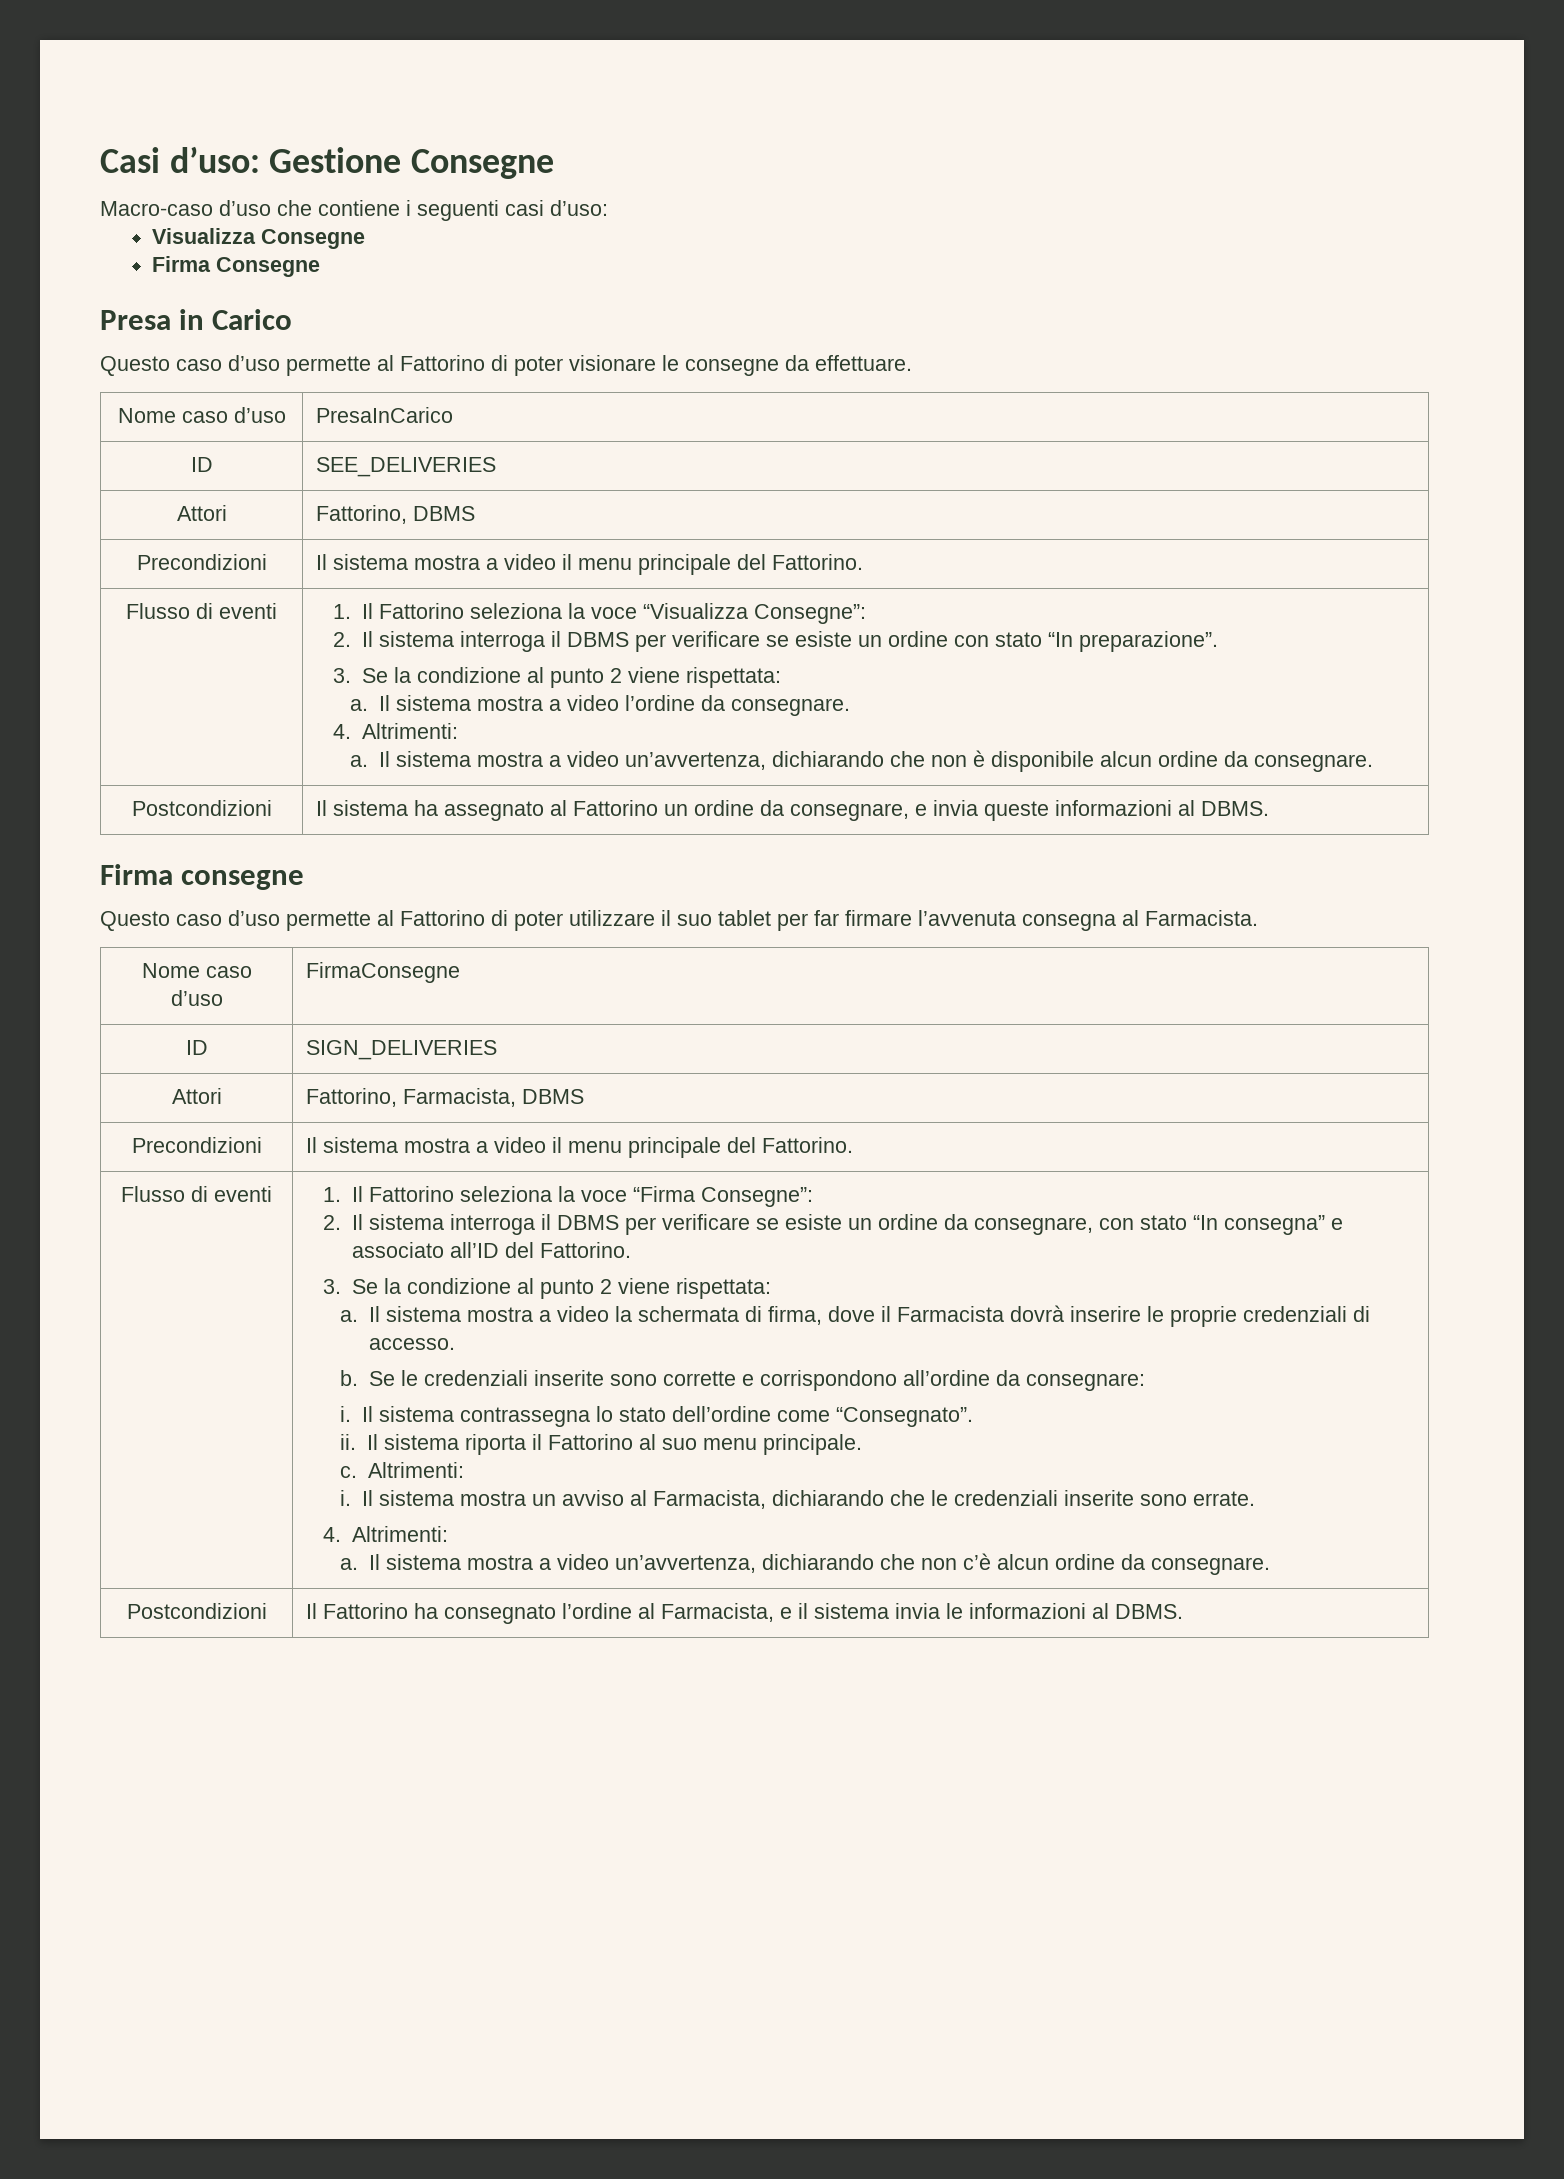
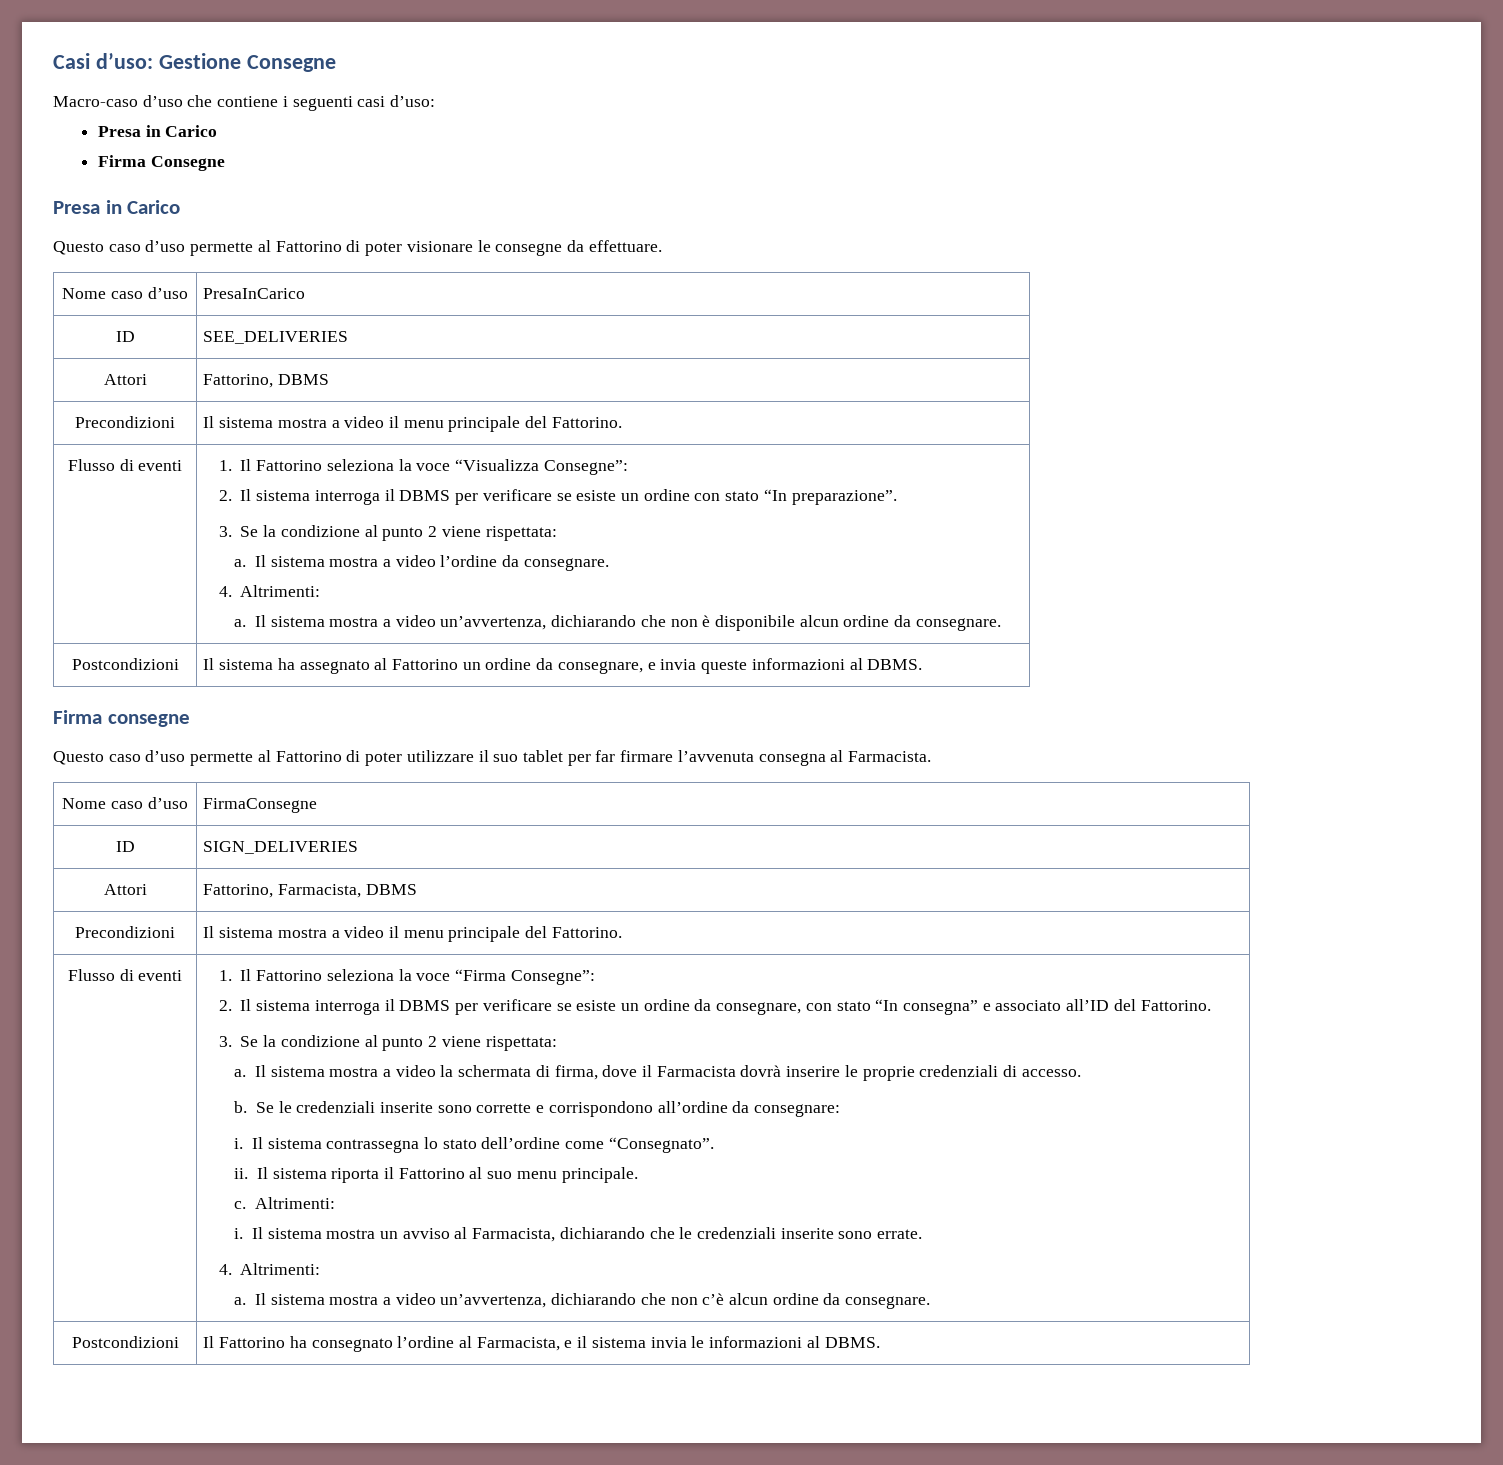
[152,228,366,249] Visualizza Consegne -> [97,125,218,137] Presa in Carico

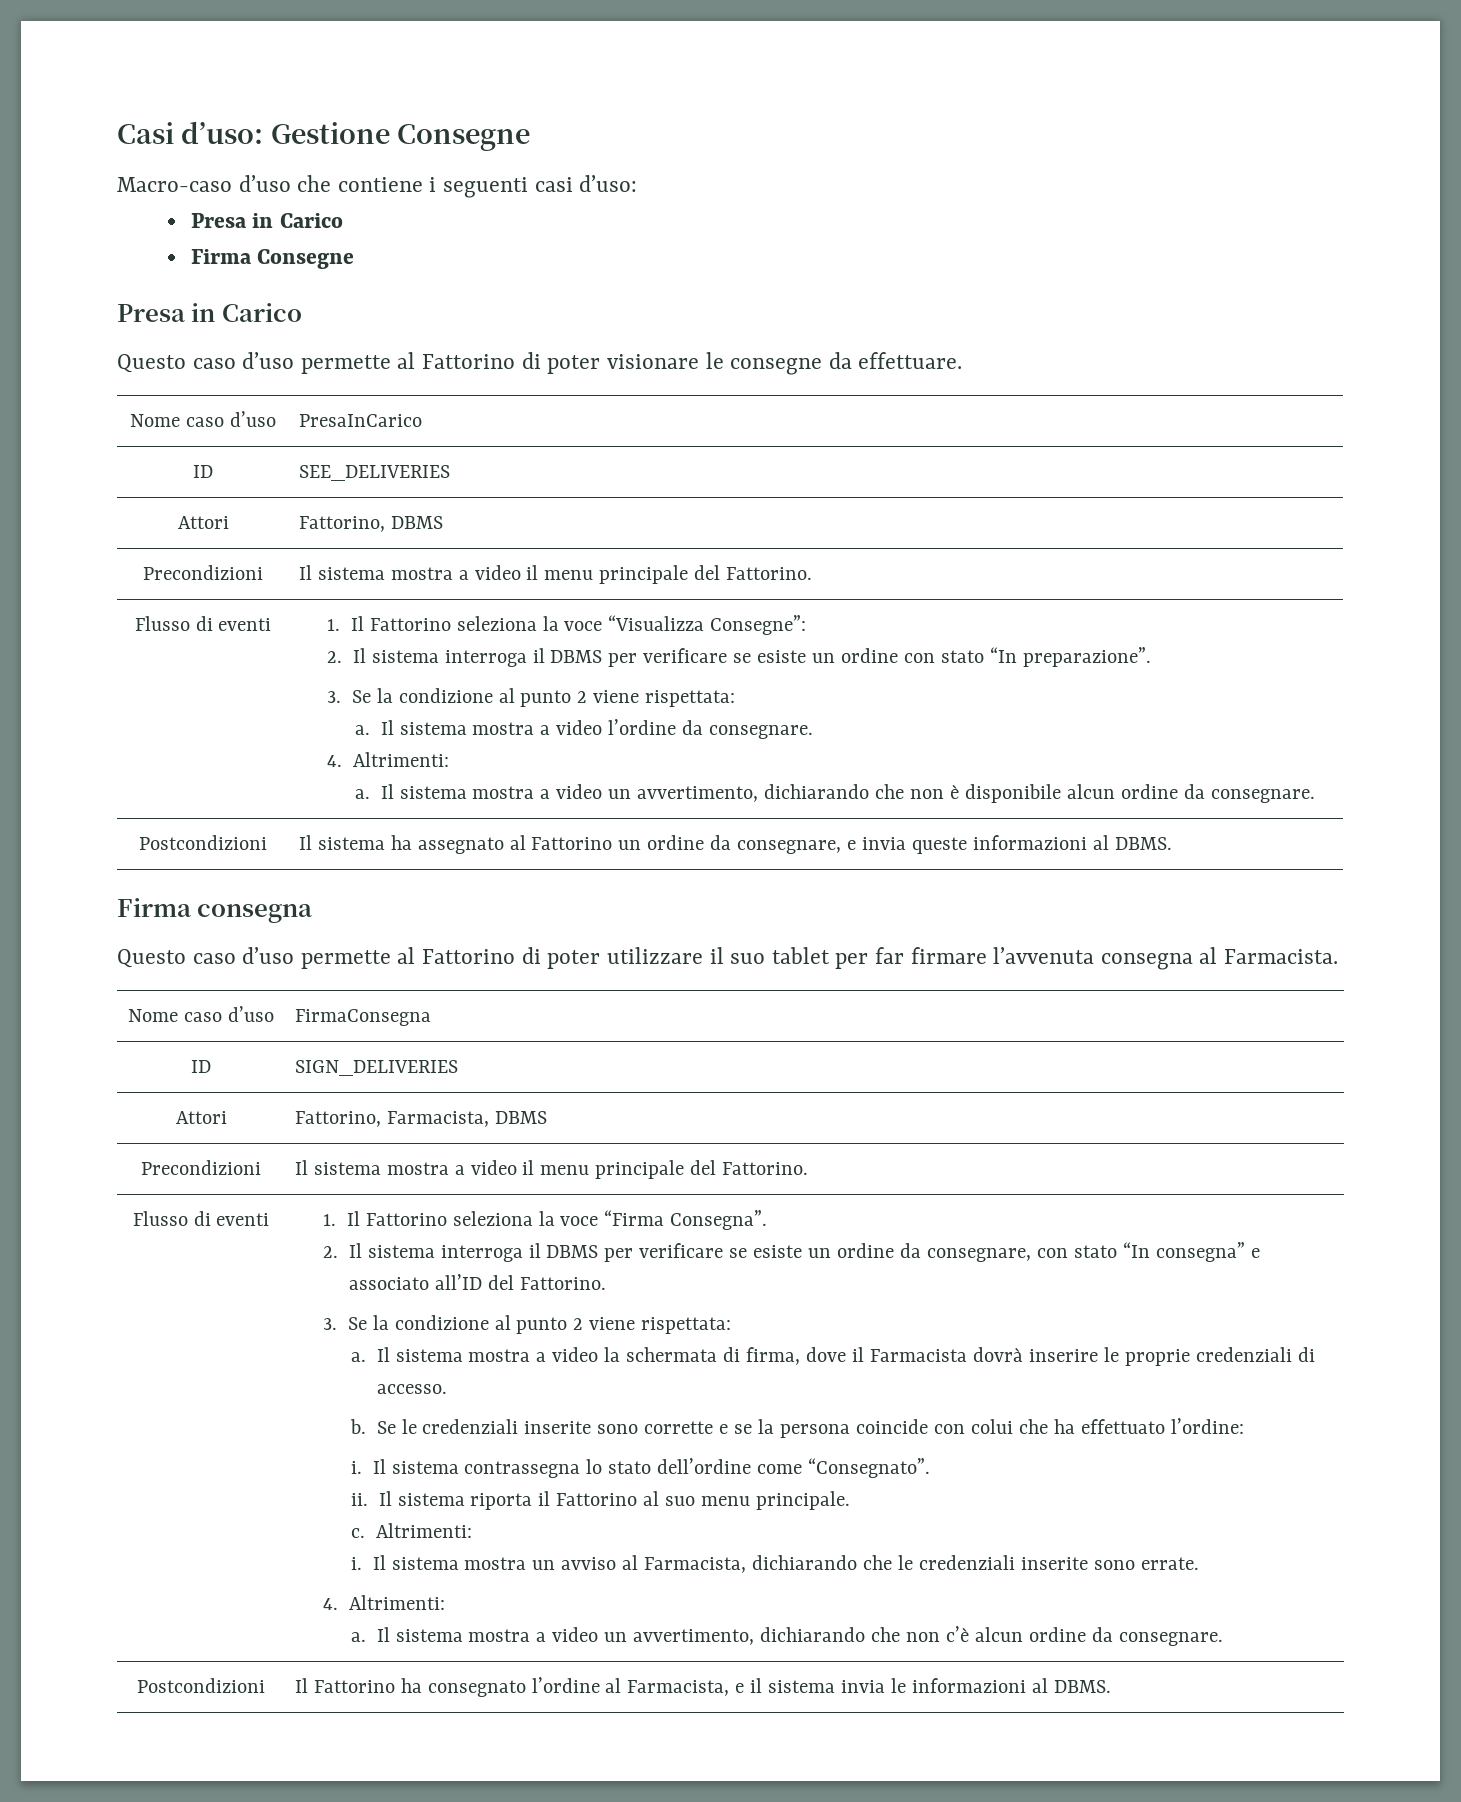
[440,616,547,630] un’avvertenza, -> [608,786,759,802] un avvertimento,
[107,714,190,727] consegne -> [197,904,313,923] consegna
[203,798,318,813] FirmaConsegne -> [294,1009,431,1026] FirmaConsegna
[510,970,595,985] Consegne”: -> [670,1210,768,1230] Consegna”.
[548,1101,841,1117] corrispondono all’ordine da consegnare: -> [734,1418,1244,1438] se la persona coincide con colui che ha effettuato l’ordine:
[440,1294,547,1308] un’avvertenza, -> [604,1629,755,1645] un avvertimento,

